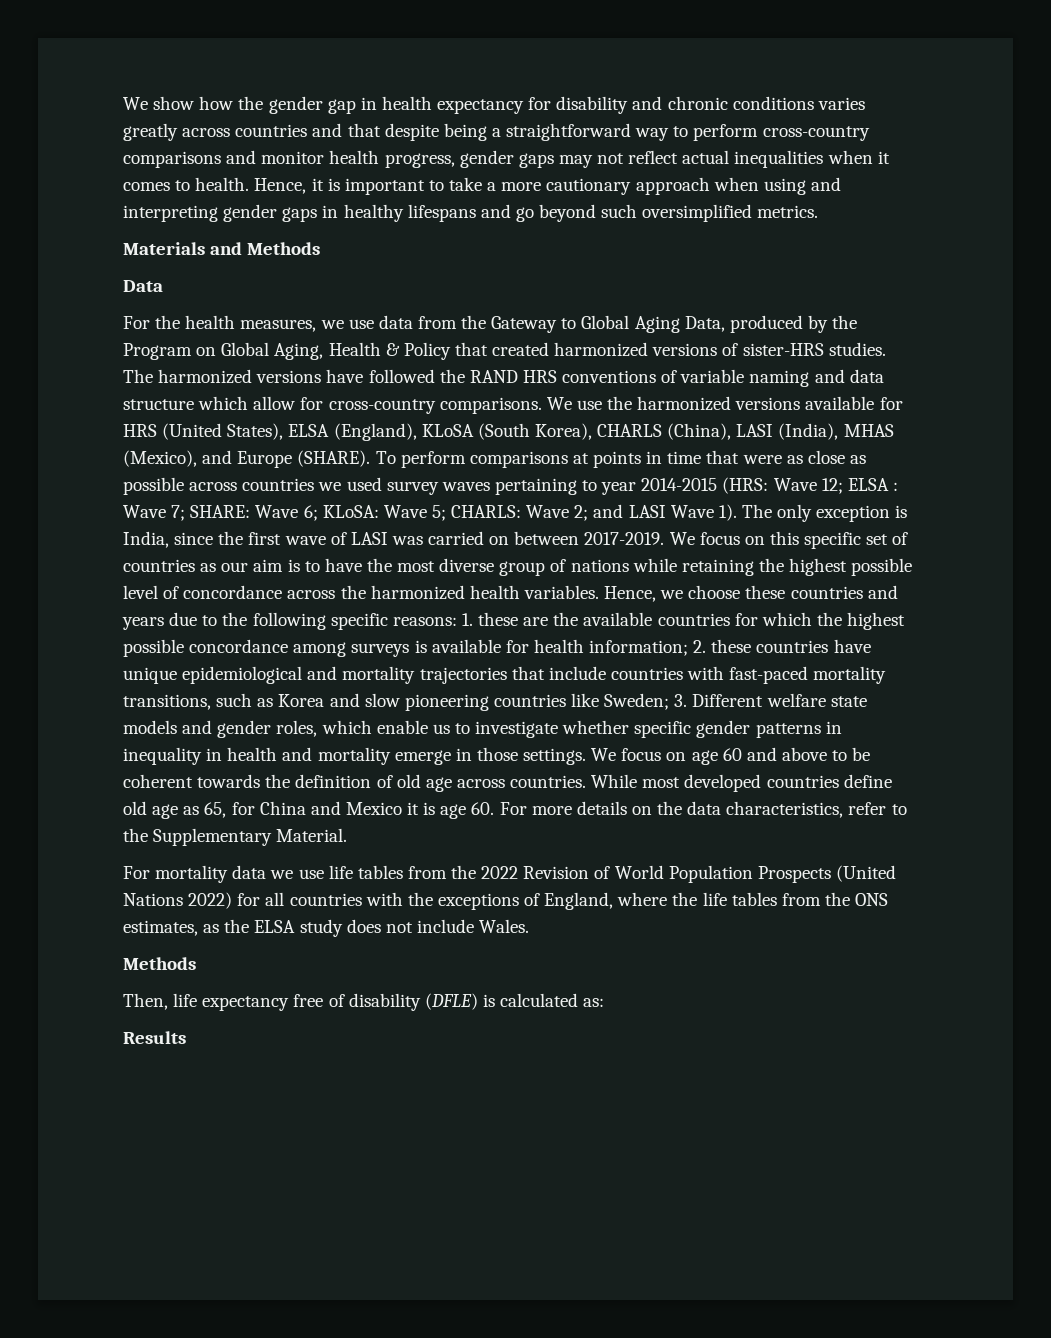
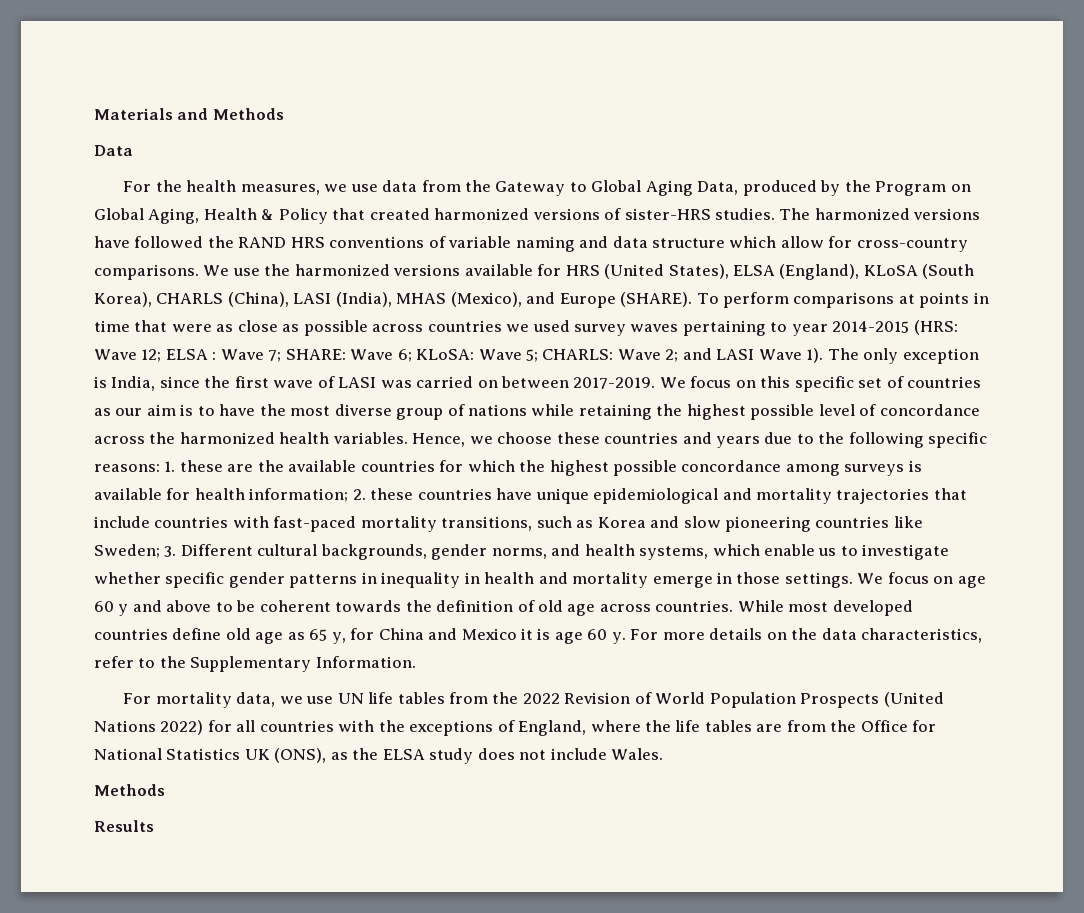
[123,96,865,114] [123,123,870,141] [123,150,890,168] [123,177,841,195] [123,204,819,222] We show how the gender gap in health expectancy for disability and chronic conditions varies greatly across countries and that despite being a straightforward way to perform cross-country comparisons and monitor health progress, gender gaps may not reflect actual inequalities when it comes to health. Hence, it is important to take a more cautionary approach when using and interpreting gender gaps in healthy lifespans and go beyond such oversimplified metrics. // -> (94, 114) none
[766,693,867,707] [123,720,318,738] welfare state models and gender roles, -> [257,544,709,560] cultural backgrounds, gender norms, and health systems,
(742, 754) none -> [118,604,129,616] y
[204,802,227,818] 65, -> [309,629,346,644] 65 y,
[471,802,495,815] 60. -> [587,629,626,644] 60 y.
[276,828,348,842] Material. -> [315,656,416,668] Information.
[232,865,324,879] data we use -> [236,692,364,707] data, we use UN
[781,892,889,906] [123,920,198,936] from the ONS estimates, -> [756,720,937,732] [94,748,327,763] are from the Office for National Statistics UK (ONS),
[123,993,605,1011] // Then, life expectancy free of disability (DFLE) is calculated as: -> (165, 790) none

